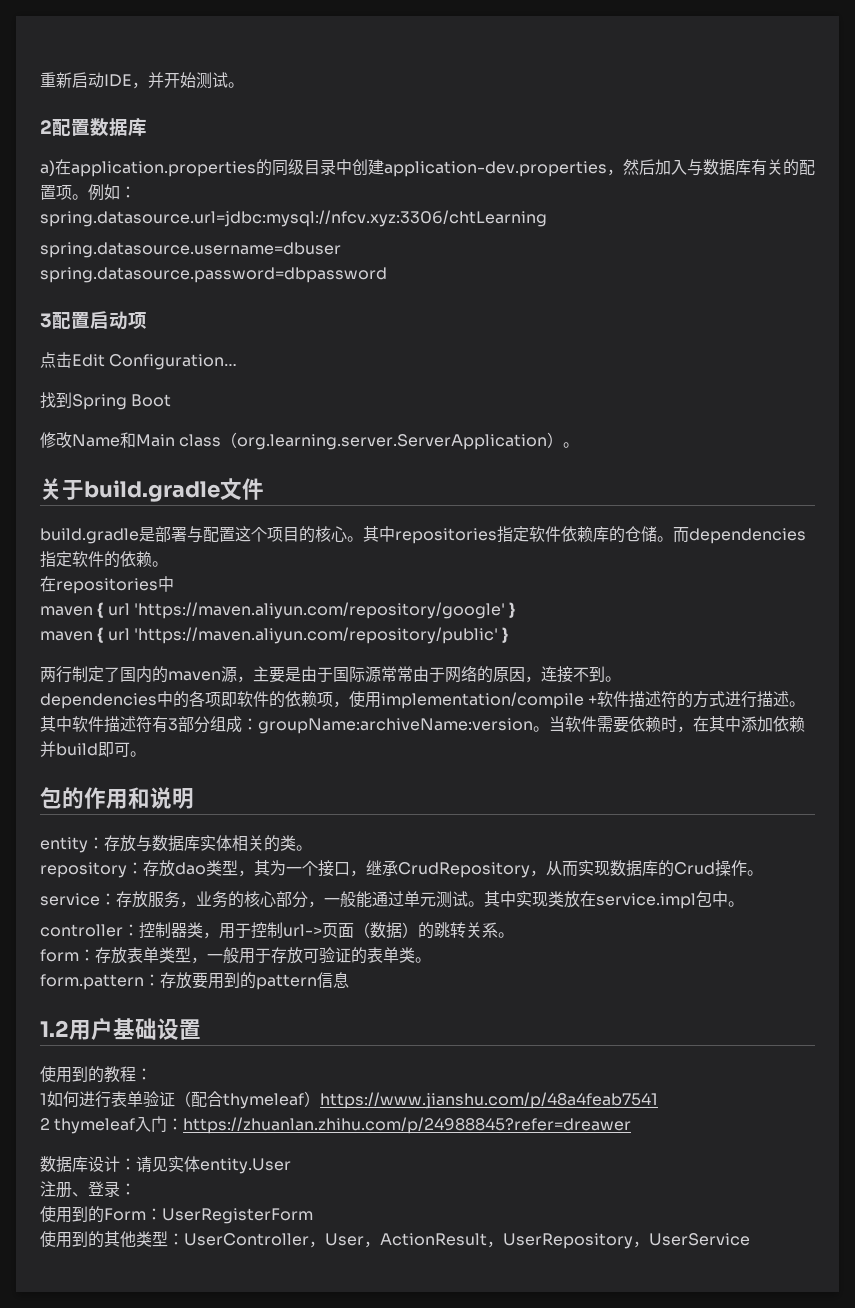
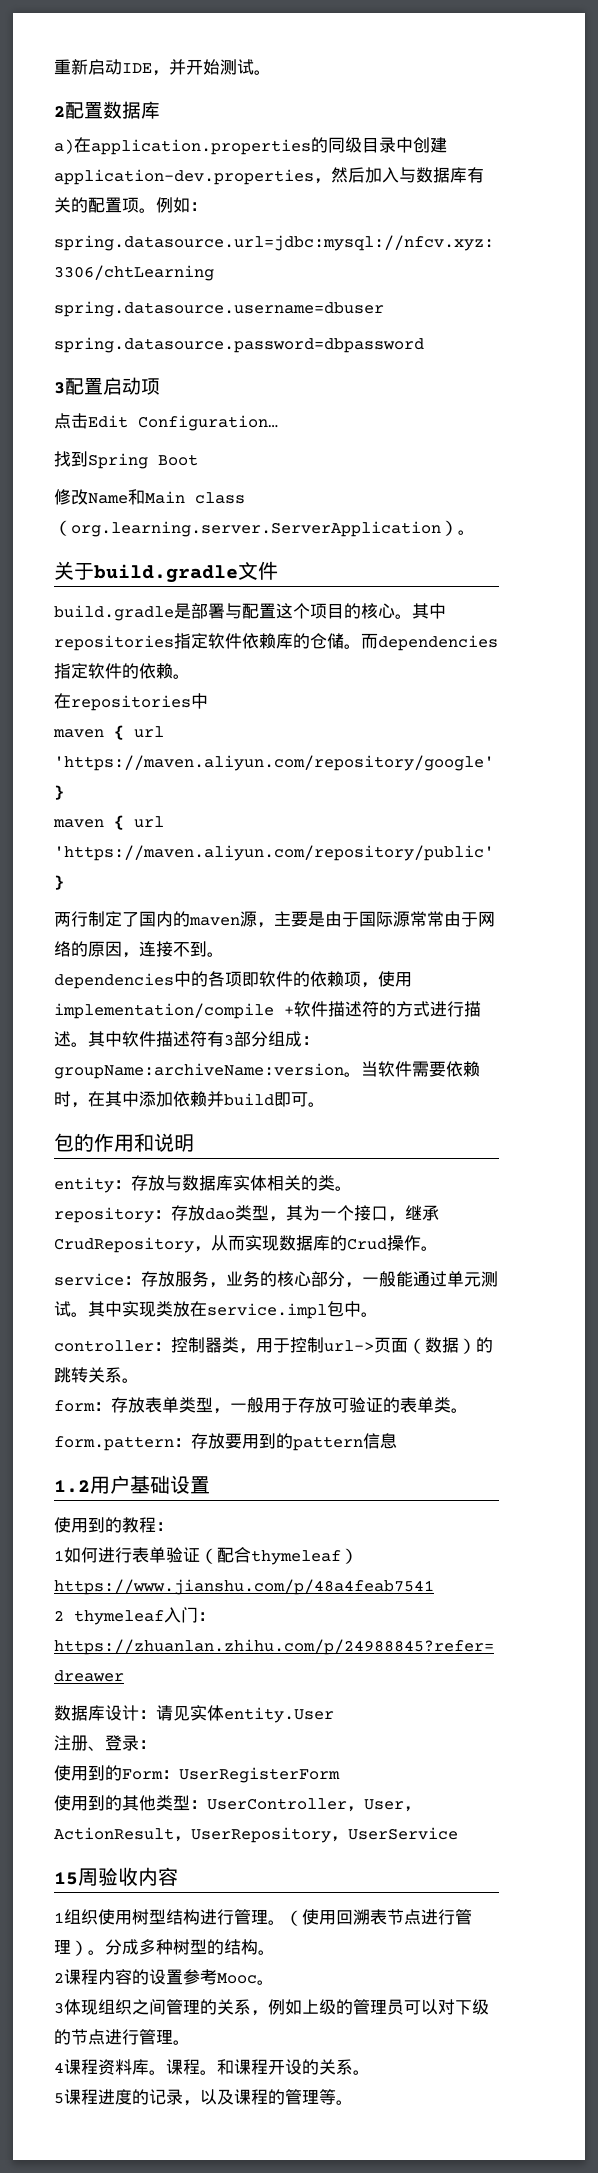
(750, 1239) none -> [54,1867,178,1886] [54,1909,472,1926] [54,1939,275,1956] [54,1969,274,1985] [54,1999,489,2016] [54,2029,190,2045] [54,2059,370,2075] [54,2089,353,2106] // 15周验收内容 // 1组织使用树型结构进行管理。（使用回溯表节点进行管理）。分成多种树型的结构。 // 2课程内容的设置参考Mooc。 // 3体现组织之间管理的关系，例如上级的管理员可以对下级的节点进行管理。 // 4课程资料库。课程。和课程开设的关系。 // 5课程进度的记录，以及课程的管理等。

